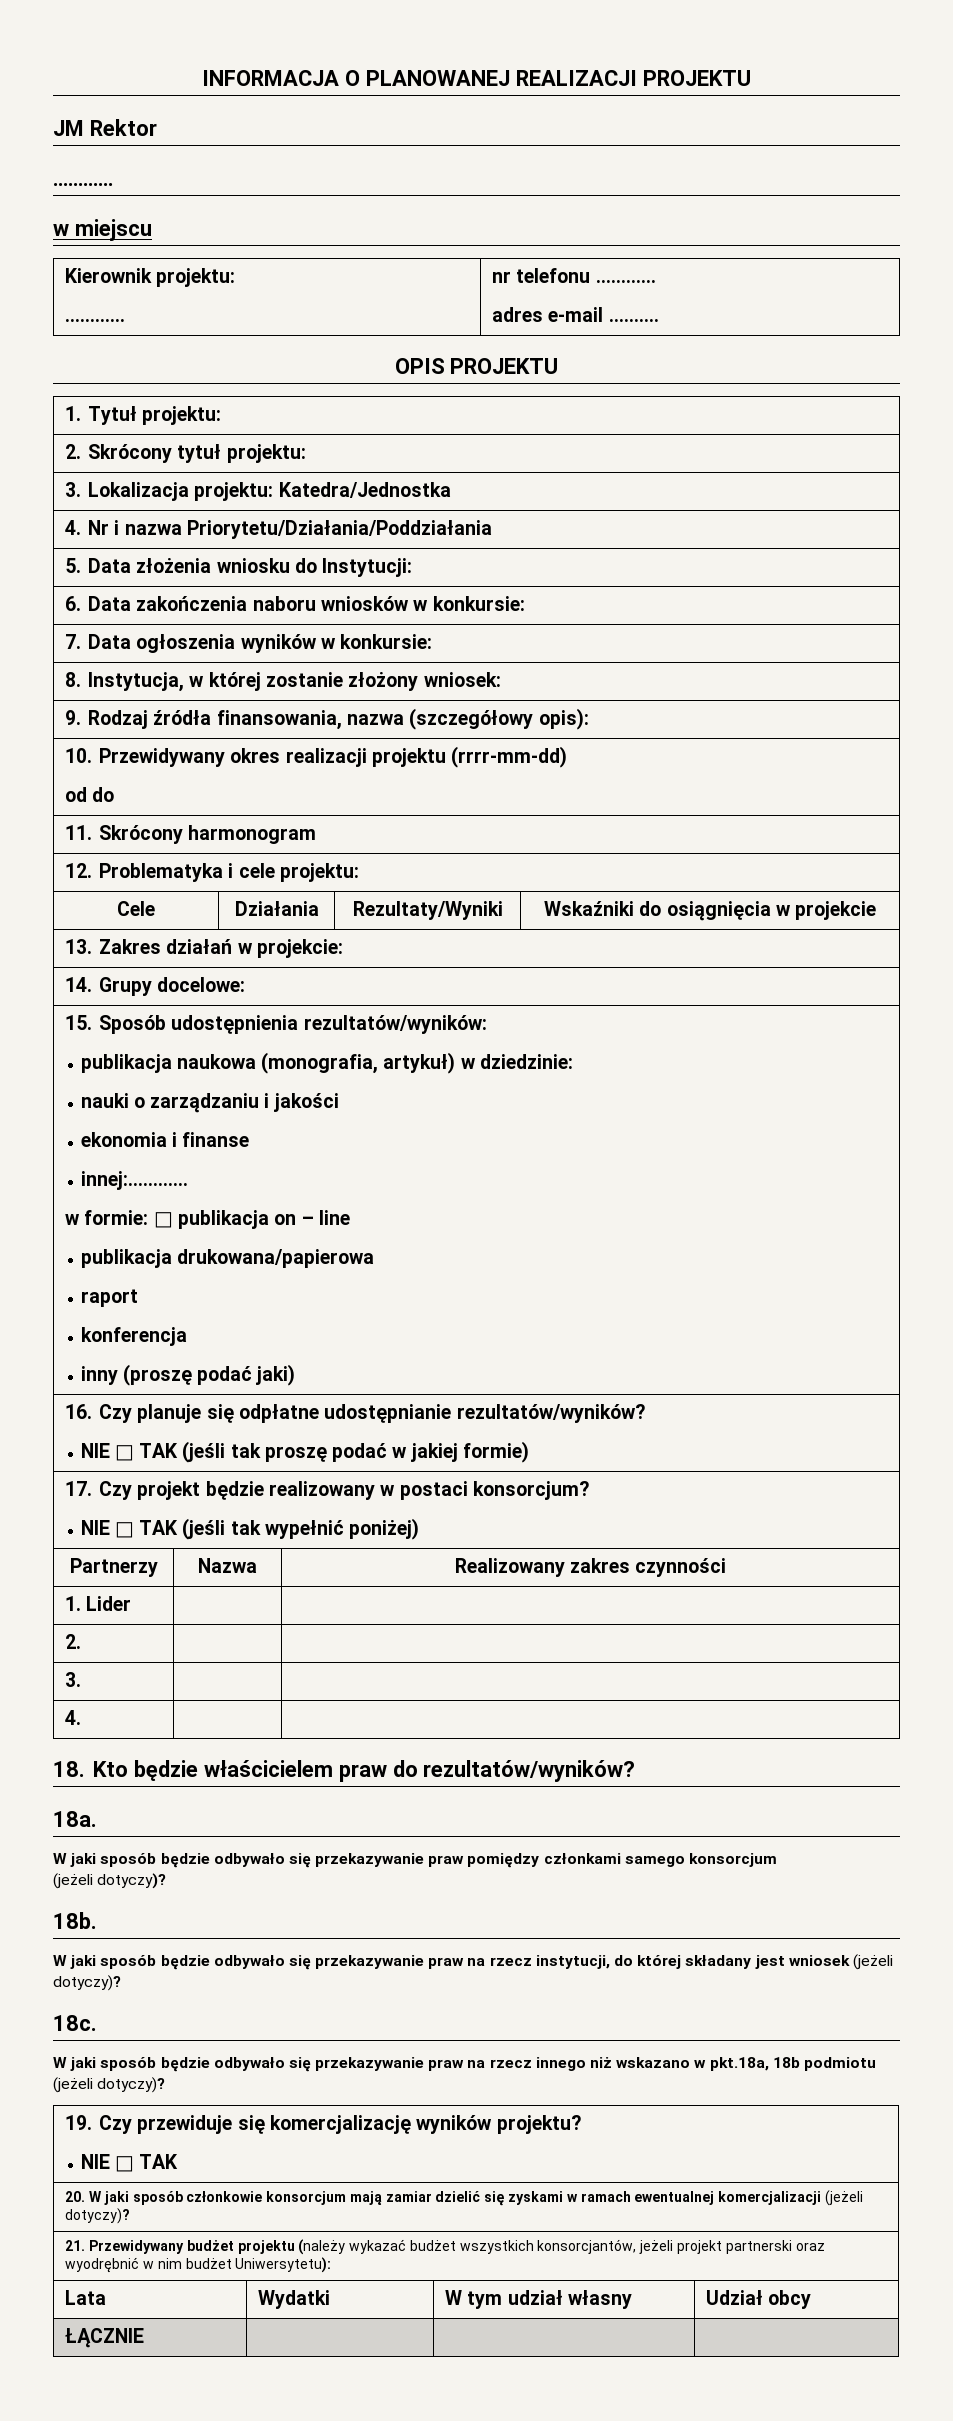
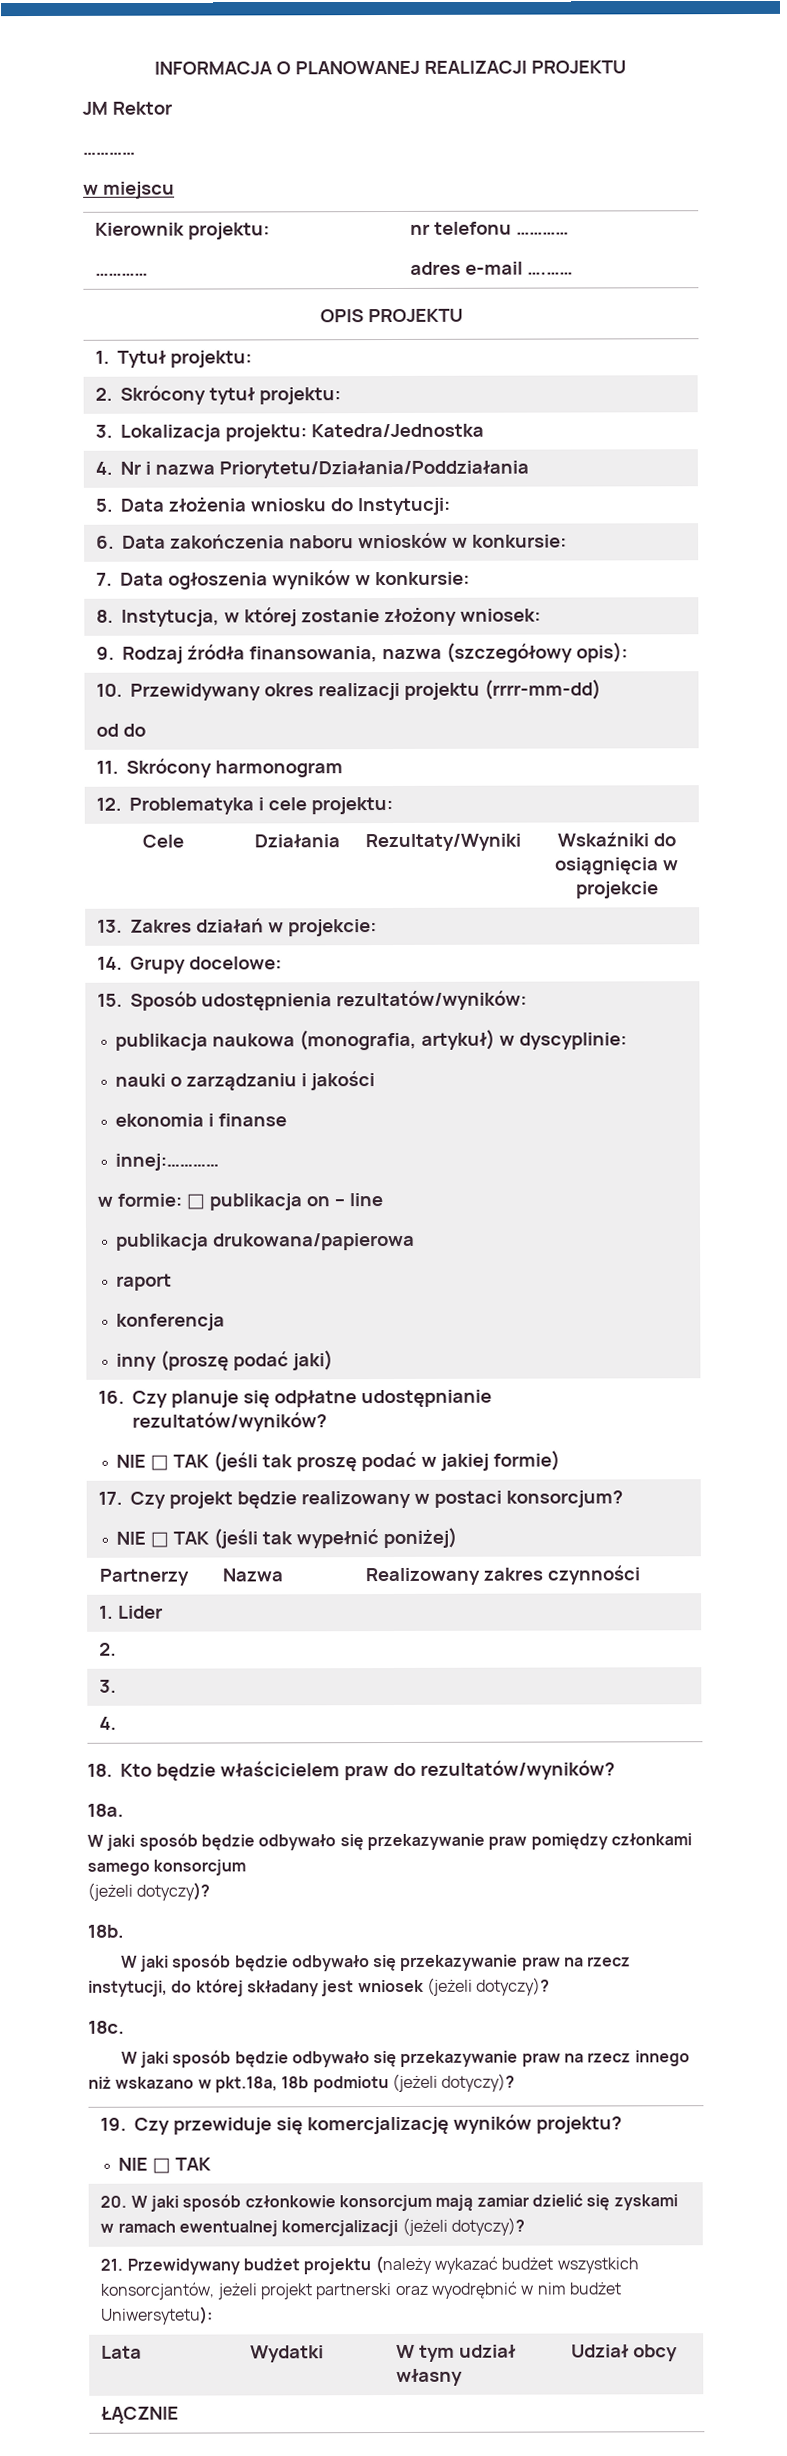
[479,1054,573,1069] dziedzinie: -> [519,1032,628,1050] dyscyplinie:

